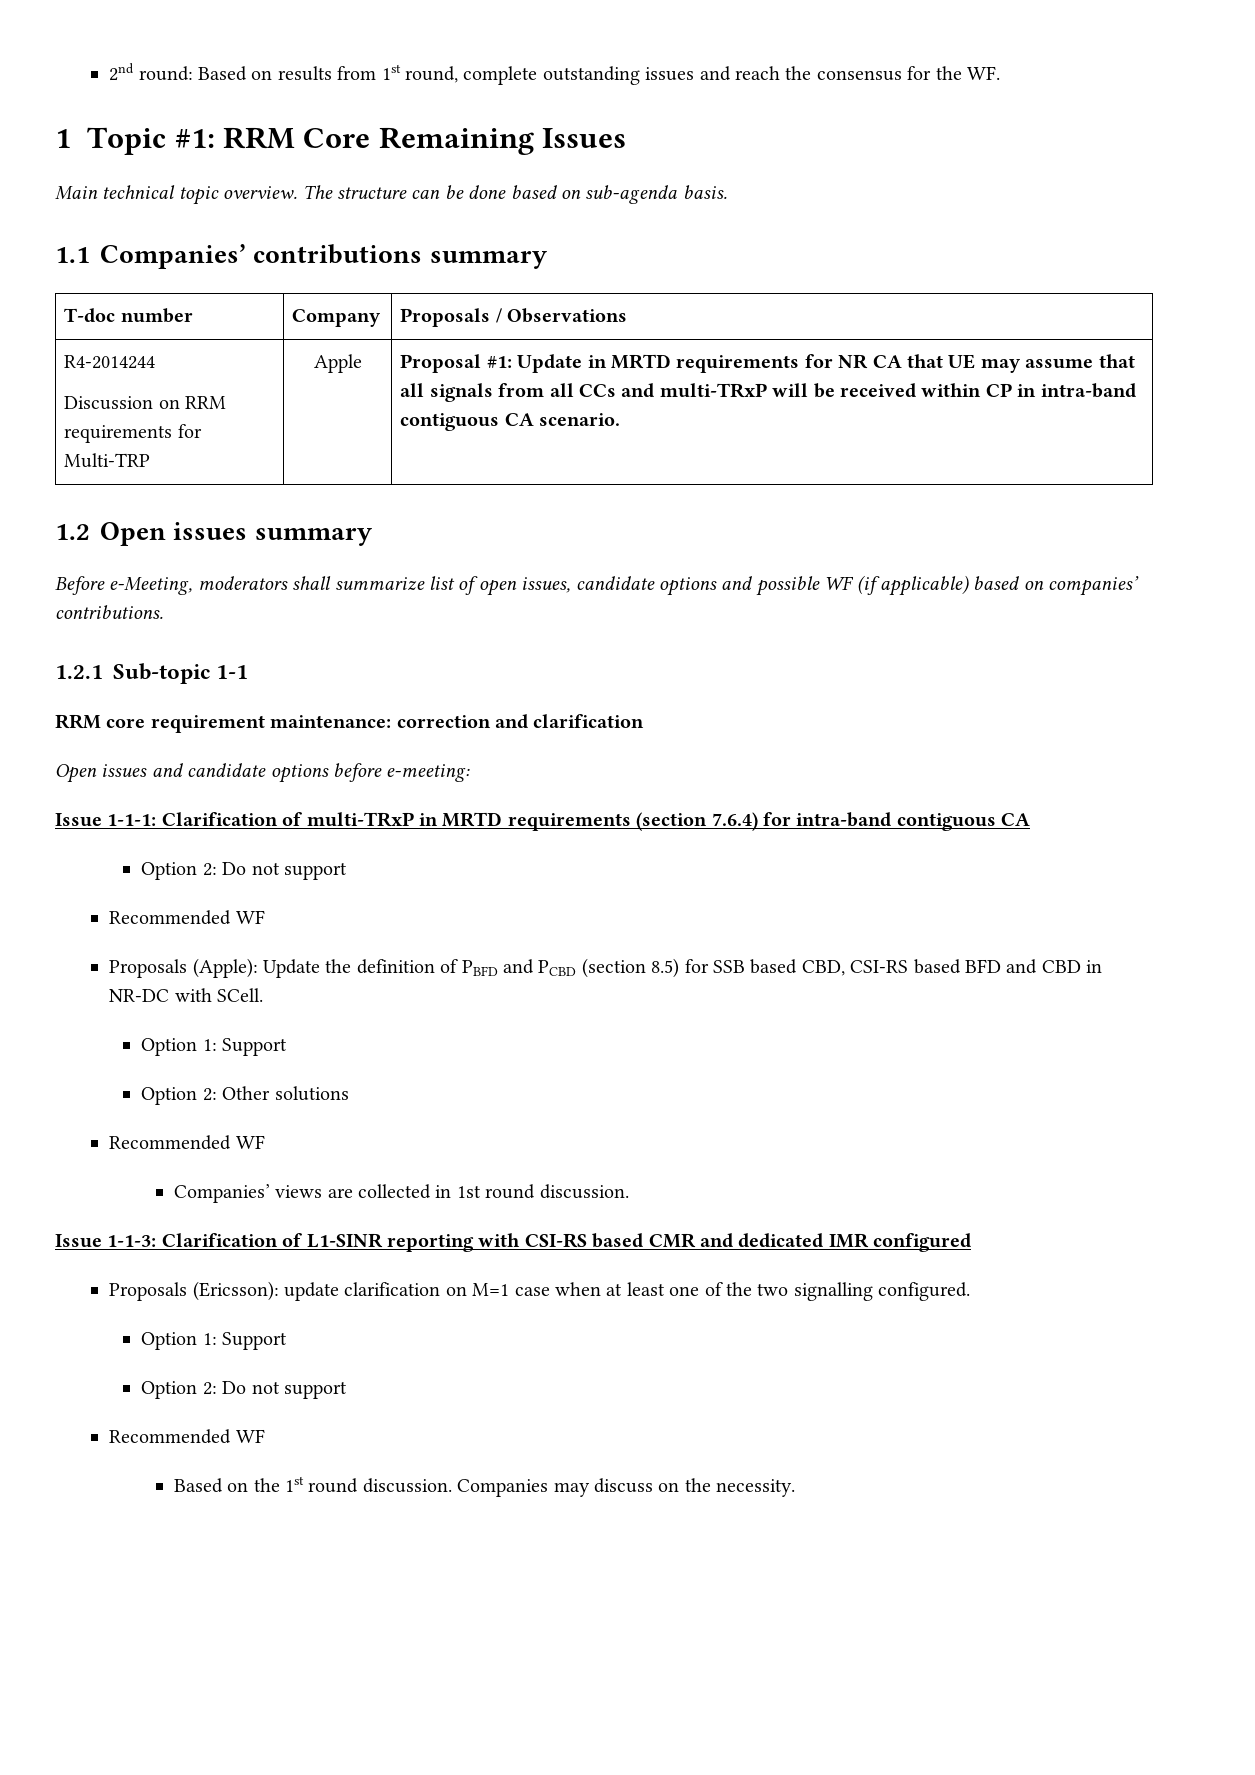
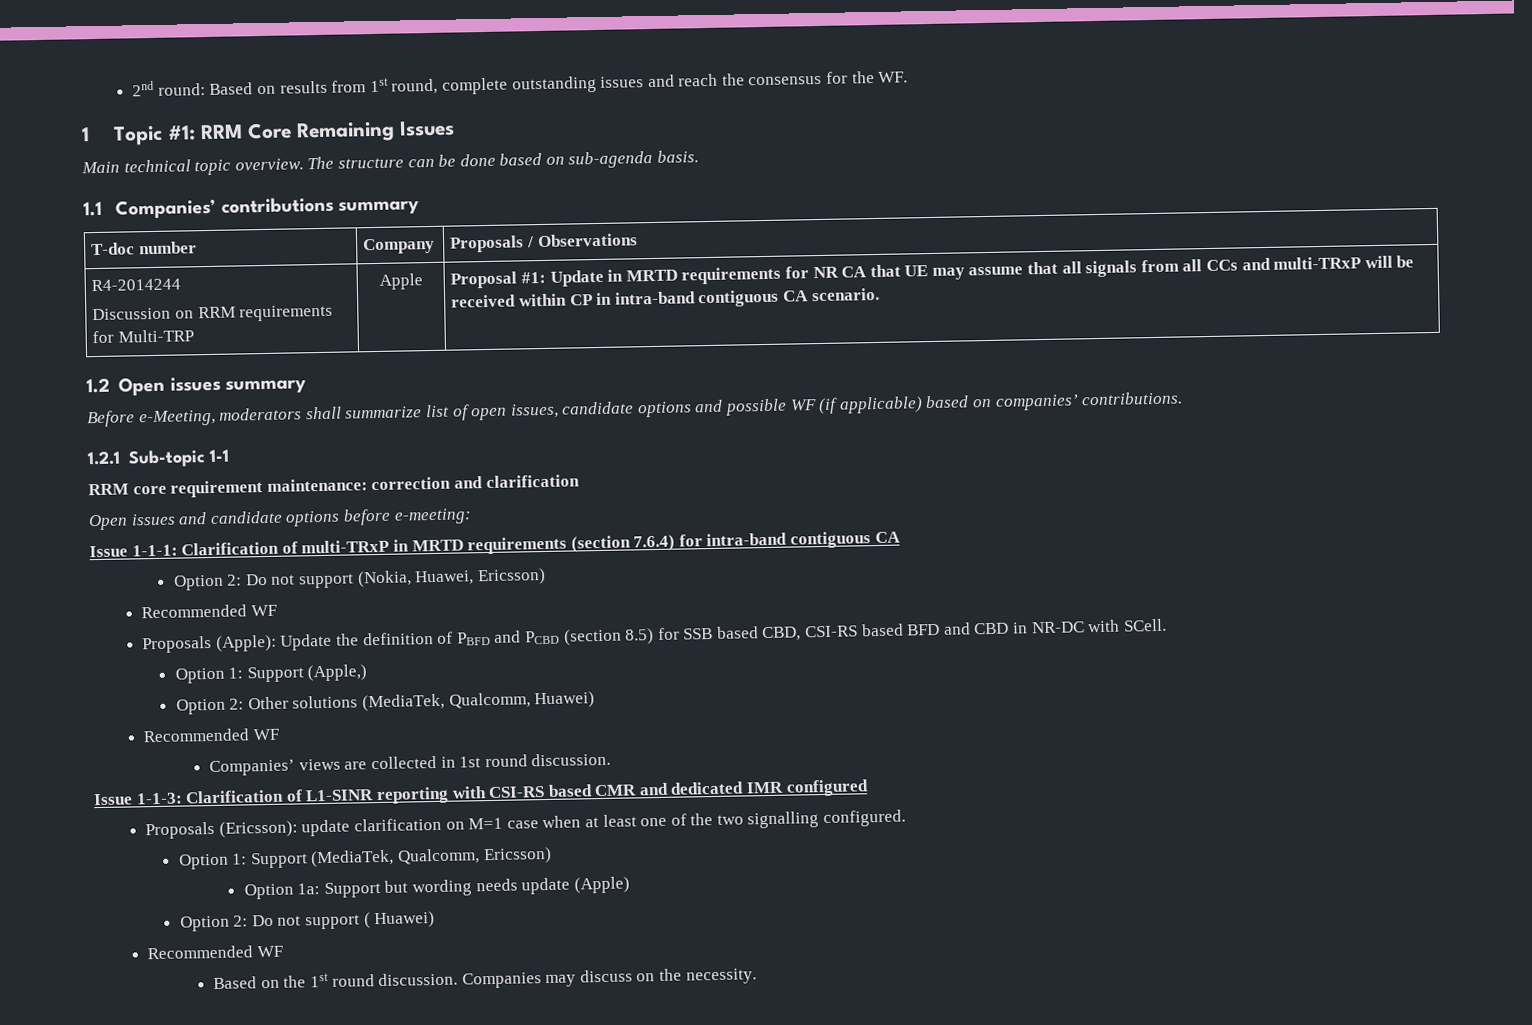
(348, 871) none -> [356,567,546,588] (Nokia, Huawei, Ericsson)
(288, 1047) none -> [307,664,368,682] (Apple,)
(349, 1093) none -> [362,691,596,712] (MediaTek, Qualcomm, Huawei)
[141,1381,348,1399] // Option 2: Do not support -> [311,846,552,868] [243,876,630,900] [179,911,436,932] (MediaTek, Qualcomm, Ericsson) // Option 1a: Support but wording needs update (Apple) // Option 2: Do not support ( Huawei)

